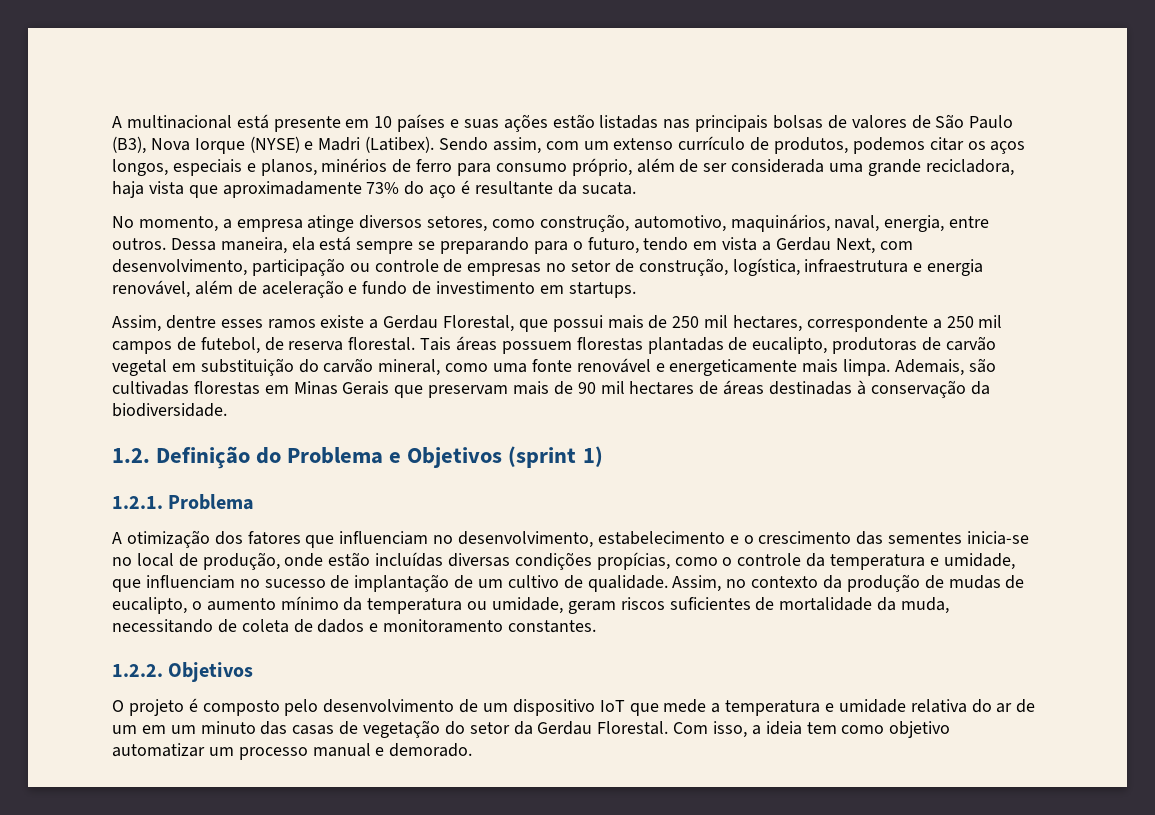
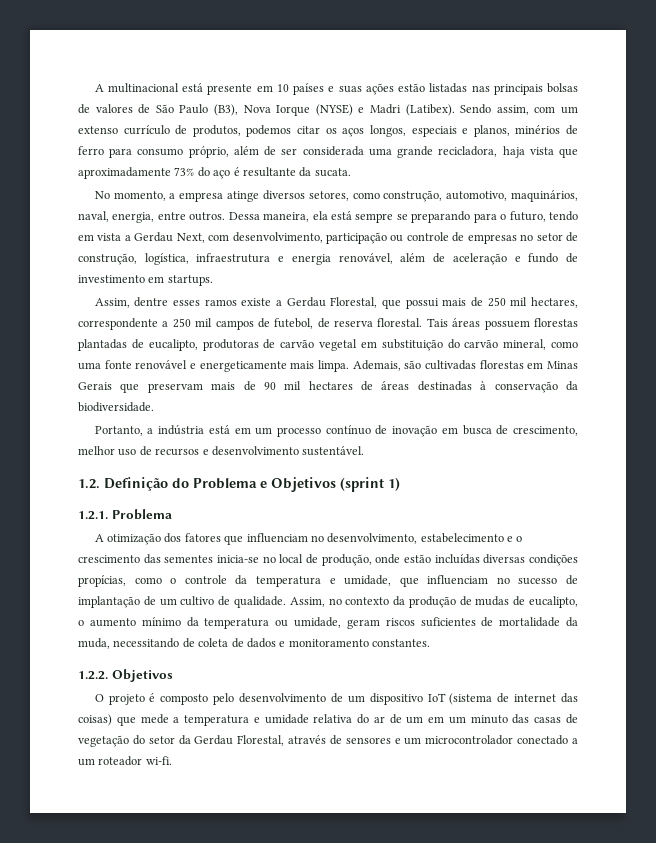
(227, 410) none -> [94,424,578,437] [78,446,365,456] // Portanto, a indústria está em um processo contínuo de inovação em busca de crescimento, melhor uso de recursos e desenvolvimento sustentável.
(625, 706) none -> [449,693,578,705] [78,714,112,726] (sistema de internet das coisas)
[597,721,951,738] [112,743,473,760] Florestal. Com isso, a ideia tem como objetivo automatizar um processo manual e demorado. -> [237,735,579,746] [78,756,172,766] Florestal, através de sensores e um microcontrolador conectado a um roteador wi-fi.

